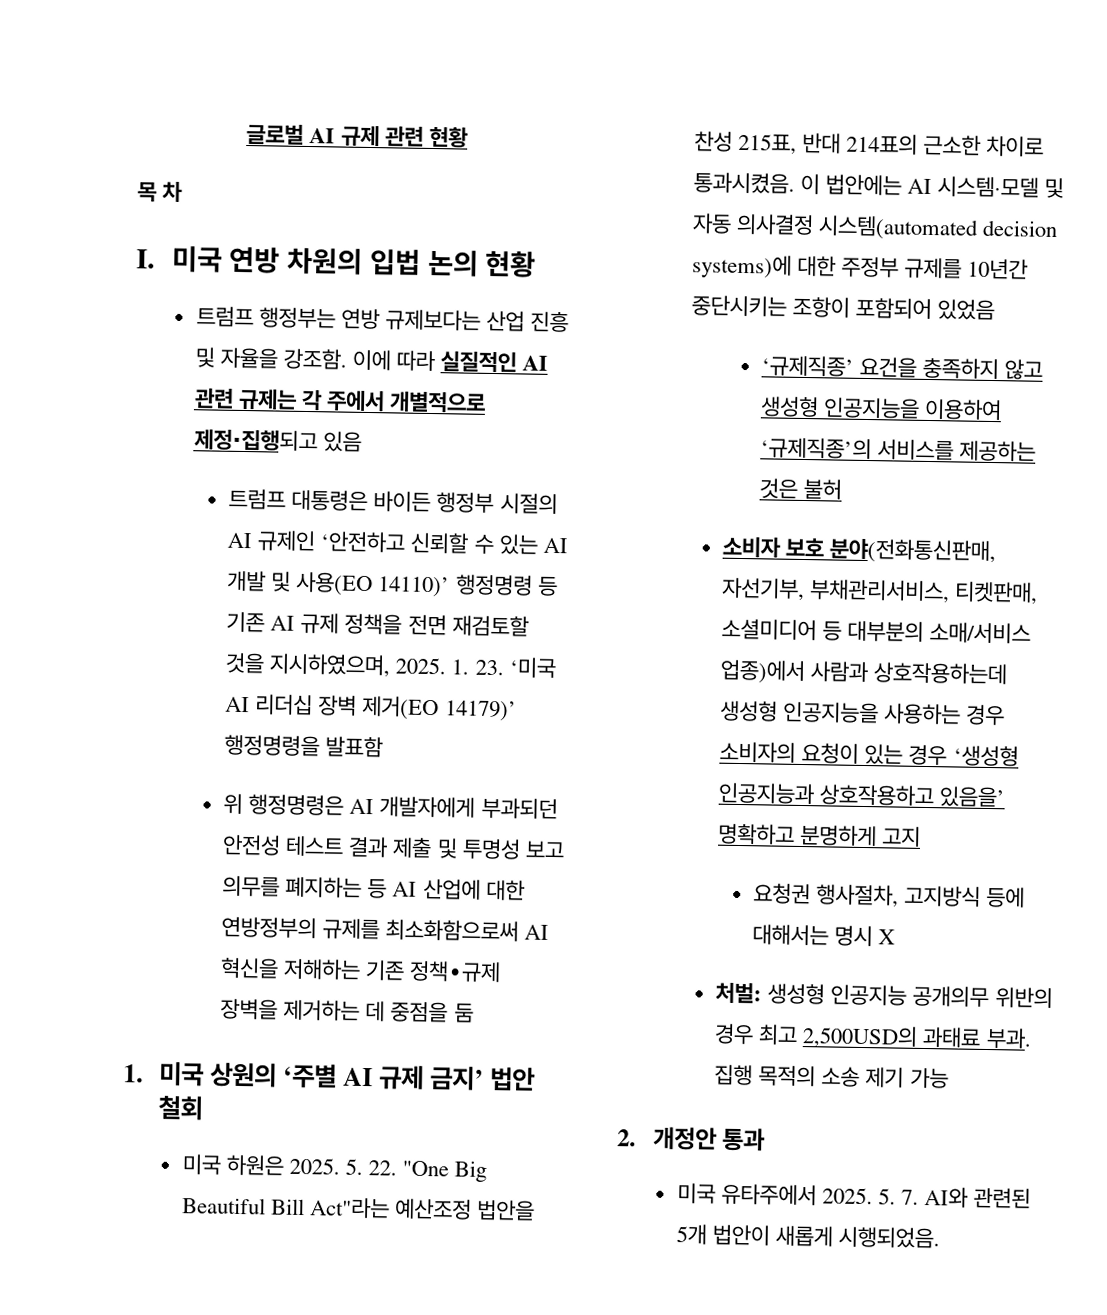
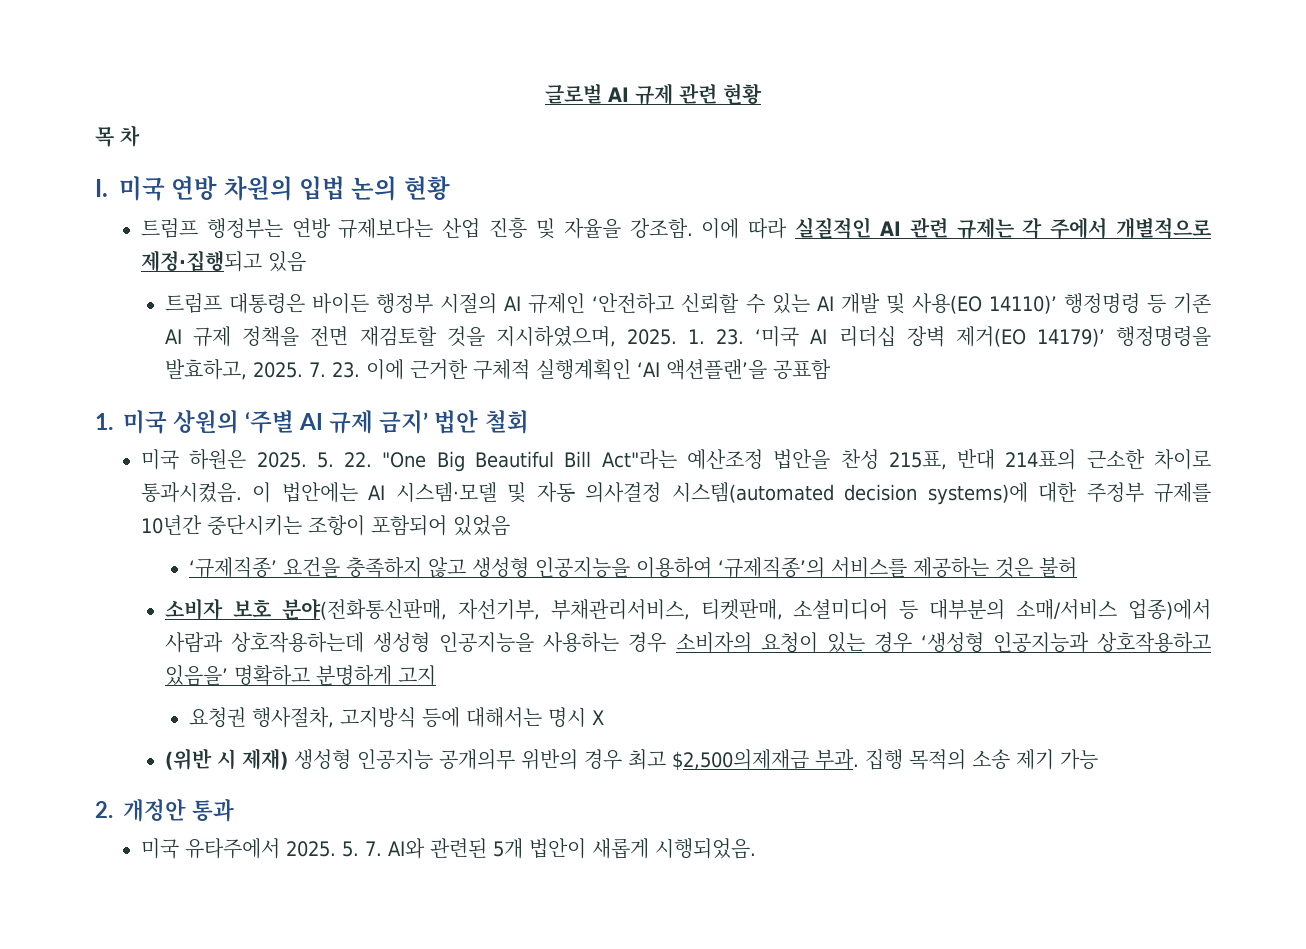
[325,736,384,758] [223,793,558,820] [222,834,565,860] [222,875,525,901] [221,916,550,942] [220,957,502,983] [220,998,474,1023] 발표함 // 위 행정명령은 AI 개발자에게 부과되던 안전성 테스트 결과 제출 및 투명성 보고 의무를 폐지하는 등 AI 산업에 대한 연방정부의 규제를 최소화함으로써 AI 혁신을 저해하는 기존 정책∙규제 장벽을 제거하는 데 중점을 둠 -> [165,359,832,380] 발효하고, 2025. 7. 23. 이에 근거한 구체적 실행계획인 ‘AI 액션플랜’을 공표함
[715,982,763,1005] 처벌: -> [165,748,289,770] (위반 시 제재)
[802,1025,982,1049] 2,500USD의 과태료 -> [672,749,810,770] $2,500의제재금

